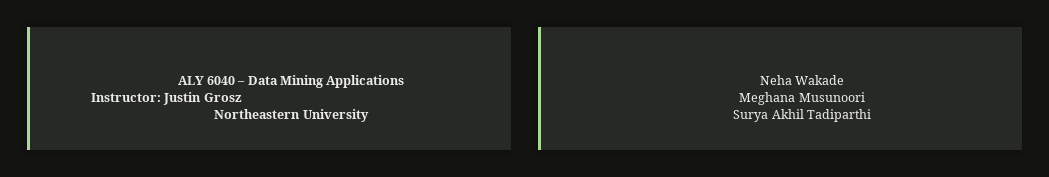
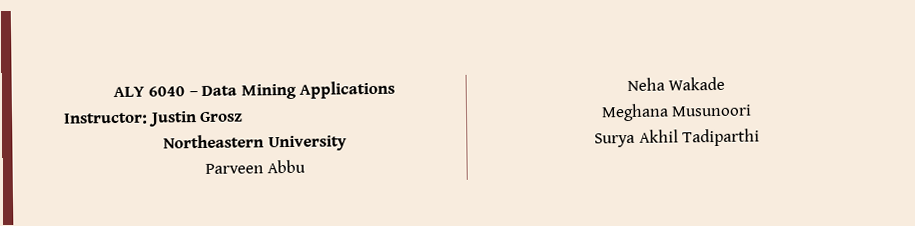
(369, 115) none -> [204,159,307,174] // Parveen Abbu

